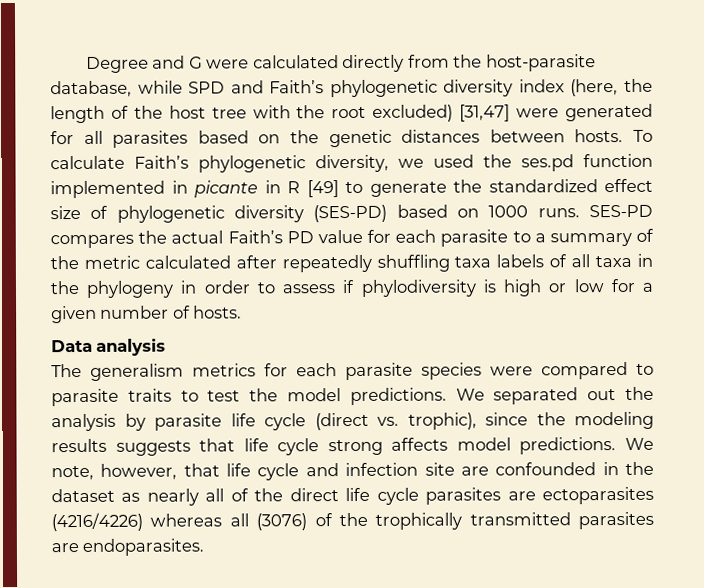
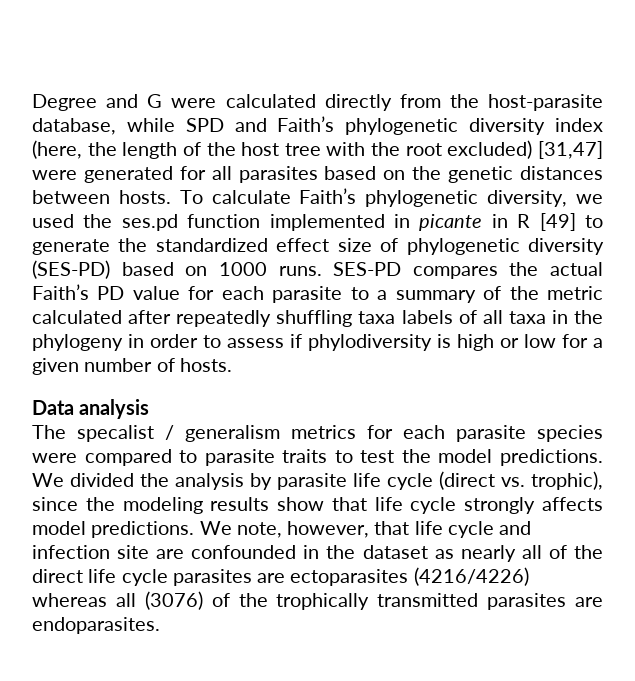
(82, 370) none -> [77,425,174,442] specalist /
[493,387,617,405] separated out -> [70,473,134,487] divided
[115,438,383,456] suggests that life cycle strong -> [277,497,536,514] show that life cycle strongly

